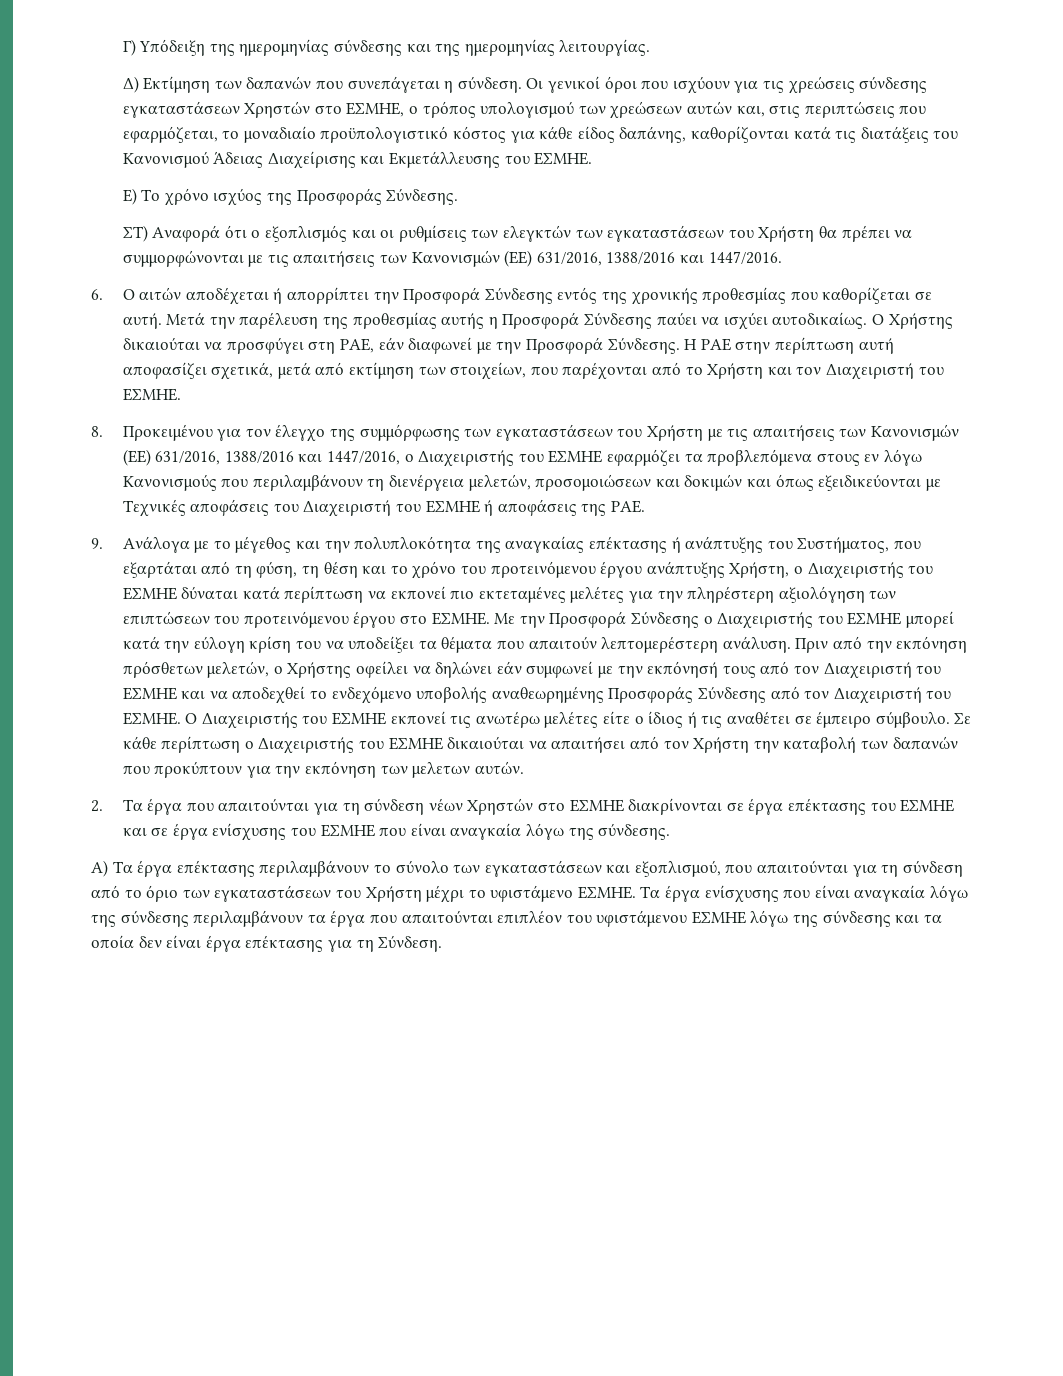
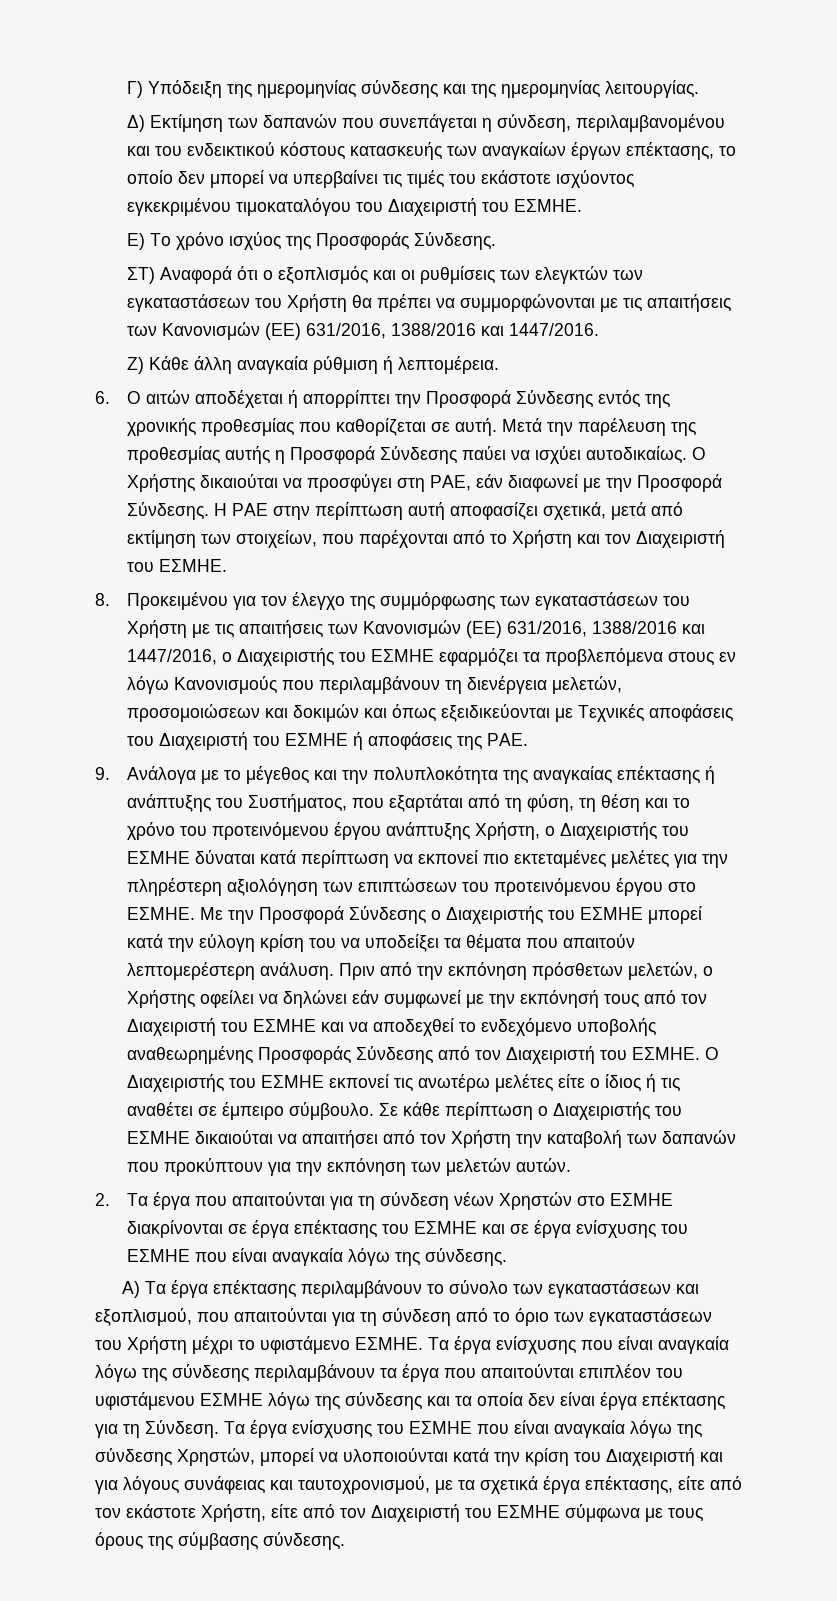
[457,76,928,94] [122,101,927,119] [122,126,959,143] [122,151,501,169] σύνδεση. Οι γενικοί όροι που ισχύουν για τις χρεώσεις σύνδεσης εγκαταστάσεων Χρηστών στο ΕΣΜΗΕ, ο τρόπος υπολογισμού των χρεώσεων αυτών και, στις περιπτώσεις που εφαρμόζεται, το μοναδιαίο προϋπολογιστικό κόστος για κάθε είδος δαπάνης, καθορίζονται κατά τις διατάξεις του Κανονισμού Άδειας Διαχείρισης και Εκμετάλλευσης -> [497,114,726,132] [127,142,737,160] [127,170,635,188] [127,198,478,216] σύνδεση, περιλαμβανομένου και του ενδεικτικού κόστους κατασκευής των αναγκαίων έργων επέκτασης, το οποίο δεν μπορεί να υπερβαίνει τις τιμές του εκάστοτε ισχύοντος εγκεκριμένου τιμοκαταλόγου του Διαχειριστή
(782, 257) none -> [127,356,500,374] // Ζ) Κάθε άλλη αναγκαία ρύθμιση ή λεπτομέρεια.
[412,762,471,778] μελετων -> [446,1158,512,1176] μελετών
(443, 943) none -> [224,1420,702,1438] [95,1448,723,1466] [95,1476,742,1494] [95,1504,703,1522] [95,1532,345,1550] Τα έργα ενίσχυσης του ΕΣΜΗΕ που είναι αναγκαία λόγω της σύνδεσης Χρηστών, μπορεί να υλοποιούνται κατά την κρίση του Διαχειριστή και για λόγους συνάφειας και ταυτοχρονισμού, με τα σχετικά έργα επέκτασης, είτε από τον εκάστοτε Χρήστη, είτε από τον Διαχειριστή του ΕΣΜΗΕ σύμφωνα με τους όρους της σύμβασης σύνδεσης.

